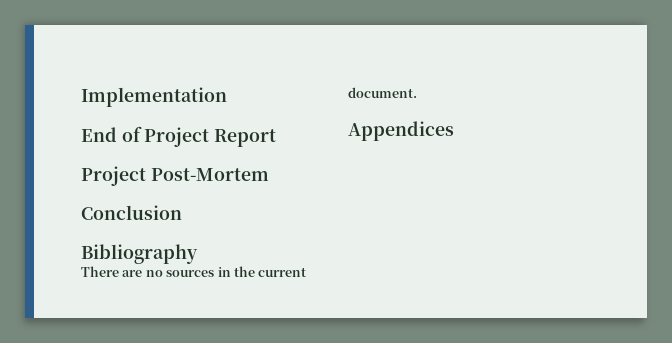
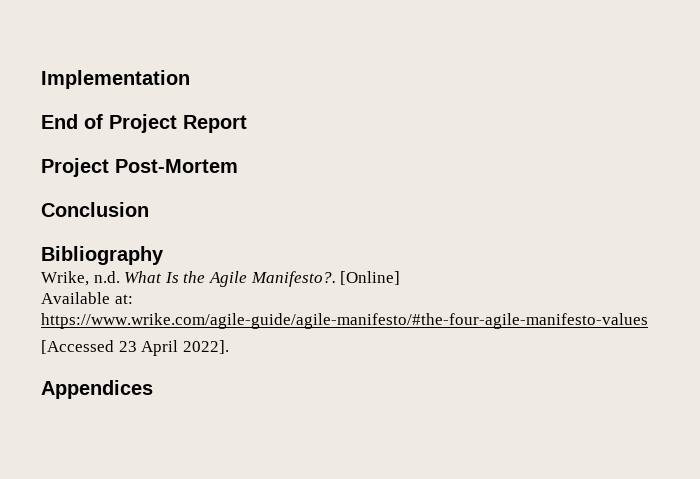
[81,266,307,277] [348,87,417,98] There are no sources in the current document. -> [41,271,401,287] [41,292,133,304] [41,313,648,329] [41,340,229,356] Wrike, n.d. What Is the Agile Manifesto?. [Online] // Available at: https://www.wrike.com/agile-guide/agile-manifesto/#the-four-agile-manifesto-values // [Accessed 23 April 2022].

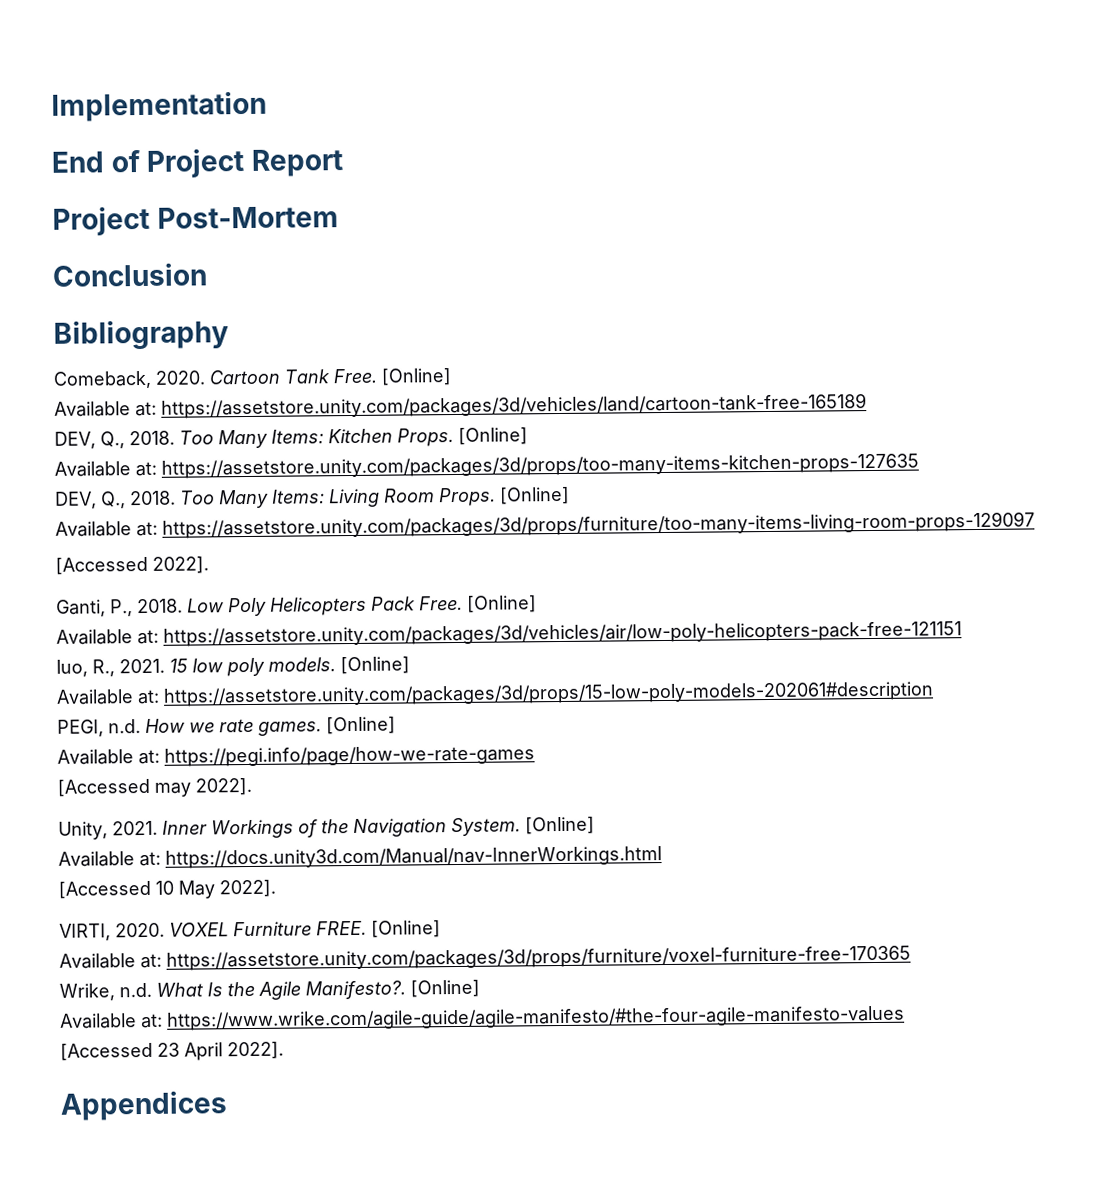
(164, 255) none -> [53,368,452,389] [54,393,867,419] [54,427,528,449] [54,453,919,479] [55,486,570,509] [55,511,1035,539] [55,556,209,575] [56,595,537,617] [56,621,962,647] [56,656,410,677] [56,681,934,707] [57,716,396,737] [57,745,535,767] [57,777,252,797] [58,816,595,840] [58,846,662,869] [58,879,276,899] [59,920,441,941] [59,945,911,971] // Comeback, 2020. Cartoon Tank Free. [Online] // Available at: https://assetstore.unity.com/packages/3d/vehicles/land/cartoon-tank-free-165189 // DEV, Q., 2018. Too Many Items: Kitchen Props. [Online] // Available at: https://assetstore.unity.com/packages/3d/props/too-many-items-kitchen-props-127635 // DEV, Q., 2018. Too Many Items: Living Room Props. [Online] // Available at: https://assetstore.unity.com/packages/3d/props/furniture/too-many-items-living-room-props-129097 // [Accessed 2022]. // Ganti, P., 2018. Low Poly Helicopters Pack Free. [Online] // Available at: https://assetstore.unity.com/packages/3d/vehicles/air/low-poly-helicopters-pack-free-121151 // luo, R., 2021. 15 low poly models. [Online] // Available at: https://assetstore.unity.com/packages/3d/props/15-low-poly-models-202061#description // PEGI, n.d. How we rate games. [Online] // Available at: https://pegi.info/page/how-we-rate-games // [Accessed may 2022]. // Unity, 2021. Inner Workings of the Navigation System. [Online] // Available at: https://docs.unity3d.com/Manual/nav-InnerWorkings.html // [Accessed 10 May 2022]. // VIRTI, 2020. VOXEL Furniture FREE. [Online] // Available at: https://assetstore.unity.com/packages/3d/props/furniture/voxel-furniture-free-170365

